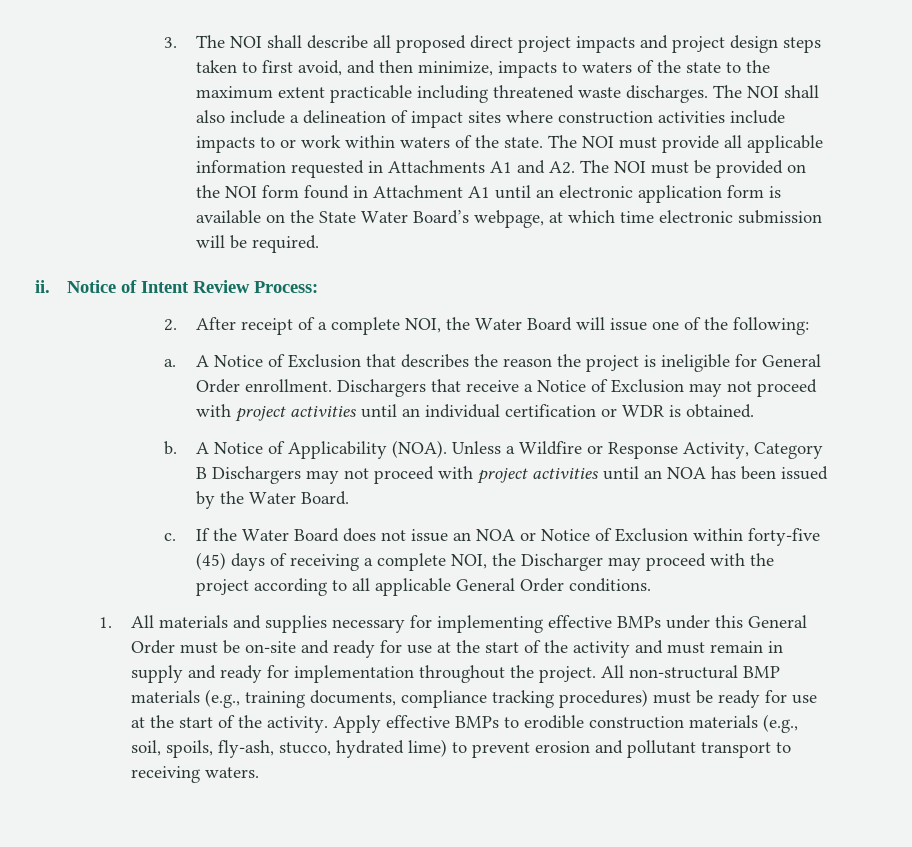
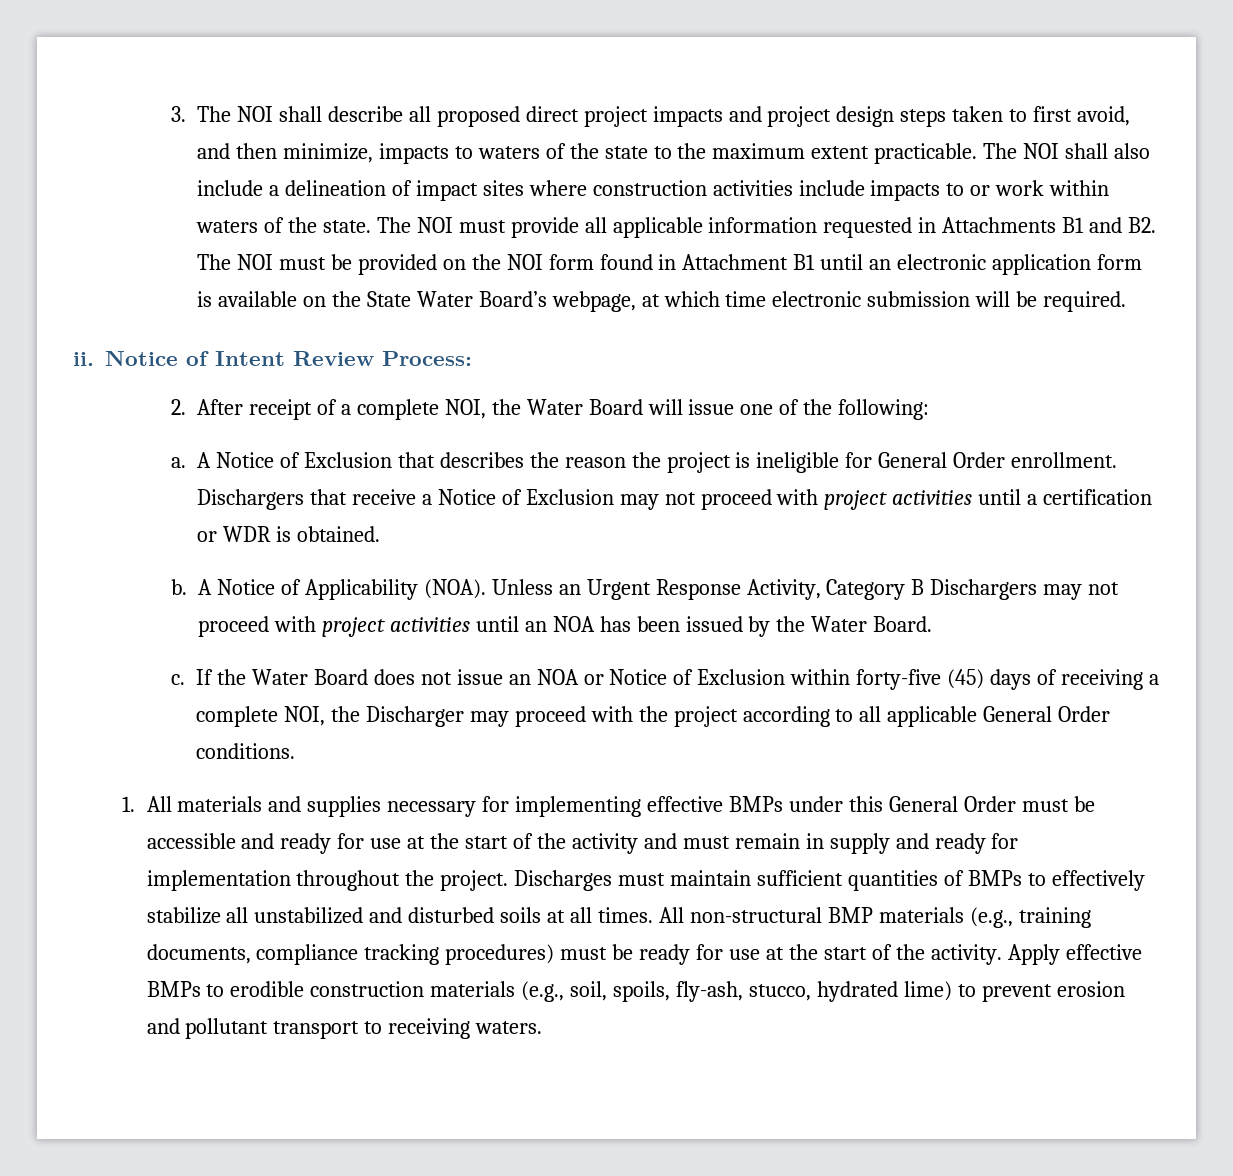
[329,85,708,103] practicable including threatened waste discharges. -> [874,143,978,164] practicable.
[489,160,575,174] A1 and A2. -> [1062,217,1157,233] B1 and B2.
[467,186,490,198] A1 -> [793,254,816,270] B1
[401,404,500,418] an individual -> [1027,494,1038,505] a
[505,441,603,455] a Wildfire or -> [558,579,651,600] an Urgent
[245,641,297,653] on-site -> [146,833,236,849] accessible
(597, 674) none -> [514,870,1145,891] [146,907,654,924] Discharges must maintain sufficient quantities of BMPs to effectively stabilize all unstabilized and disturbed soils at all times.

